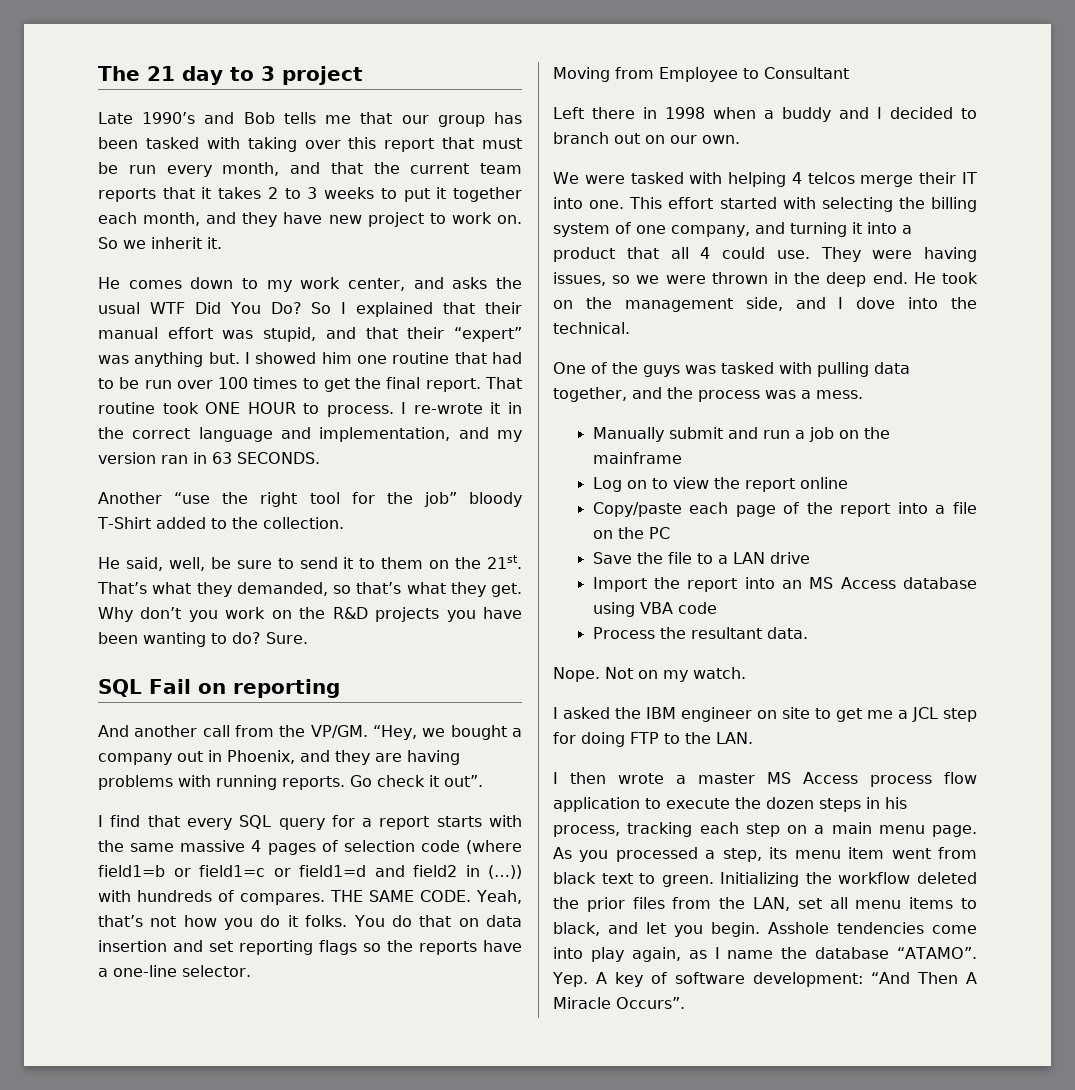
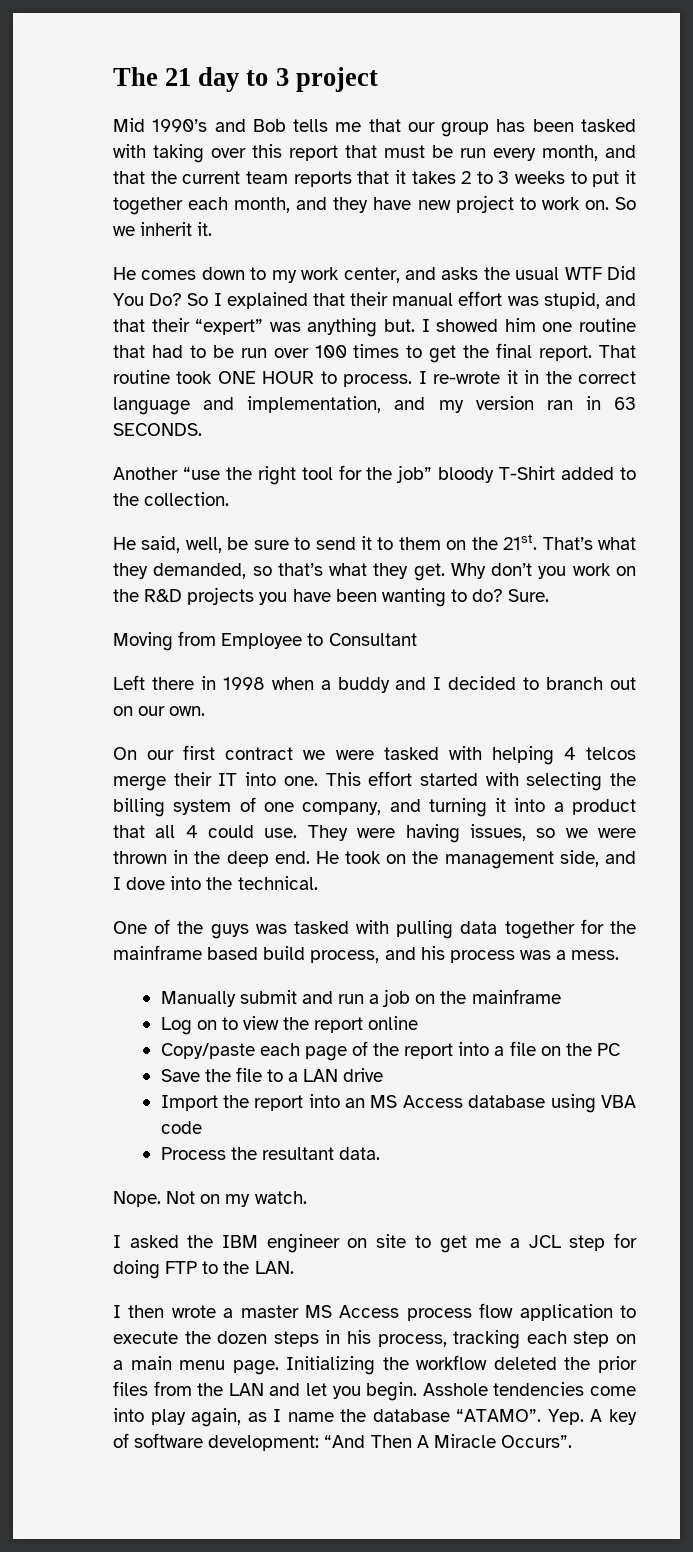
[98,112,133,124] Late -> [113,118,145,132] Mid
[98,679,340,698] [98,725,522,740] [98,750,460,765] [98,775,483,790] [98,815,522,830] [98,840,522,855] [98,865,522,879] [98,890,523,905] [98,915,522,930] [98,940,522,955] [98,965,251,977] // SQL Fail on reporting // And another call from the VP/GM. “Hey, we bought a company out in Phoenix, and they are having problems with running reports. Go check it out”. // I find that every SQL query for a report starts with the same massive 4 pages of selection code (where field1=b or field1=c or field1=d and field2 in (…)) with hundreds of compares. THE SAME CODE. Yeah, that’s not how you do it folks. You do that on data insertion and set reporting flags so the reports have a one-line selector. -> (550, 595) none
[553,172,579,184] We -> [113,745,326,760] On our first contract we
[553,387,693,402] together, and the -> [504,919,636,939] [113,945,445,963] together for the mainframe based build process, and his
[553,847,978,862] [553,872,714,887] As you processed a step, its menu item went from black text to green. -> (279, 1367) none
[753,897,977,911] [553,922,600,936] LAN, set all menu items to black, -> [228,1383,264,1396] LAN

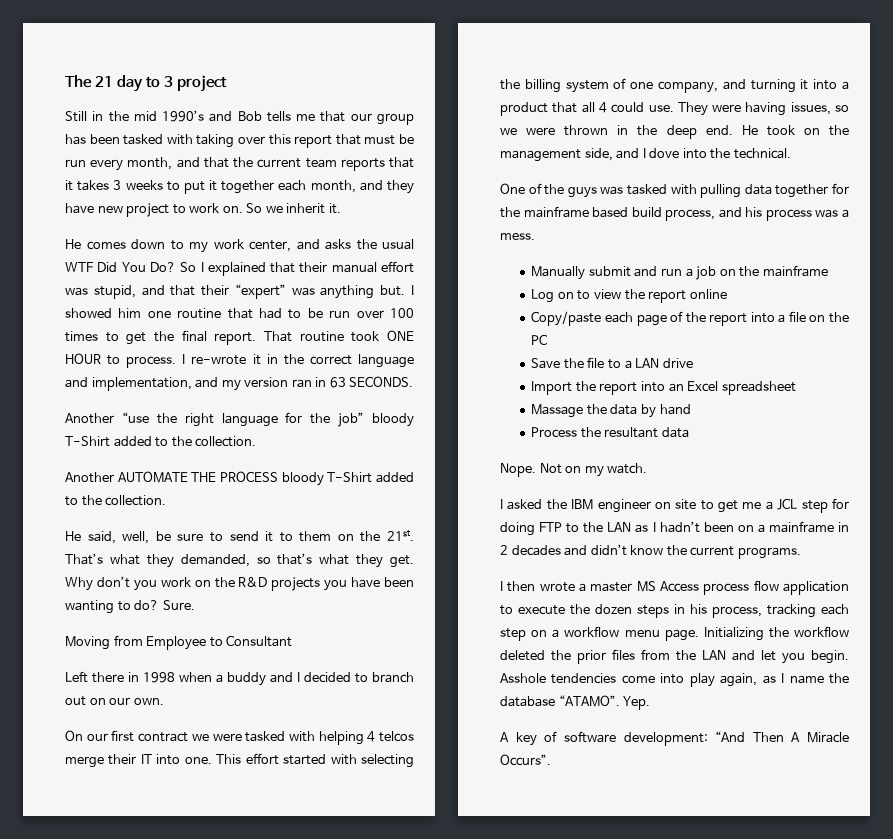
[113,118,145,132] Mid -> [65,111,157,122] Still in the mid
[461,171,493,184] 2 to -> (110, 185) none
[301,467,333,480] tool -> [221,413,278,427] language
(230, 499) none -> [65,471,414,486] [65,495,167,506] // Another AUTOMATE THE PROCESS bloody T-Shirt added to the collection.
[370,1094,637,1113] [160,1121,202,1134] MS Access database using VBA code -> [687,381,796,395] [531,404,691,418] Excel spreadsheet // Massage the data by hand
[338,1147,380,1160] data. -> [661,427,689,438] data
[254,1261,294,1274] LAN. -> [607,521,849,533] [500,544,801,559] LAN as I hadn’t been on a mainframe in 2 decades and didn’t know the current programs.
[130,1356,172,1370] main -> [564,626,620,637] workflow
(584, 1417) none -> (651, 703) //

